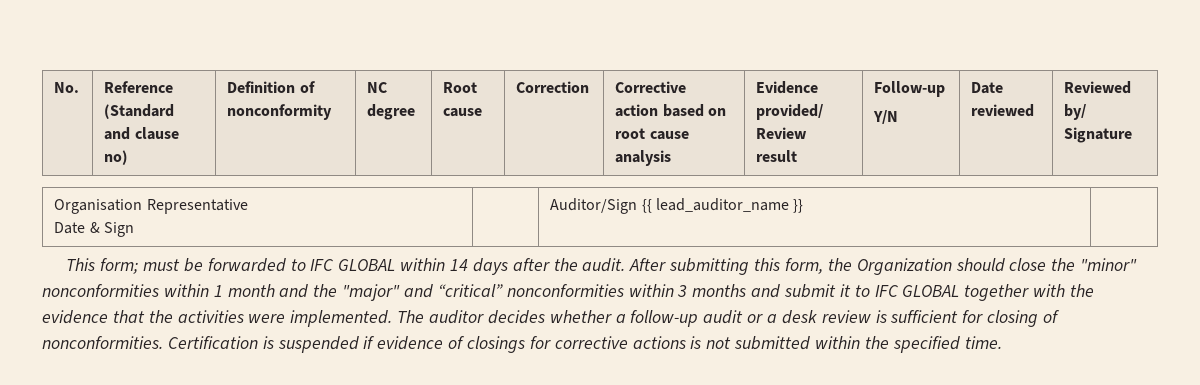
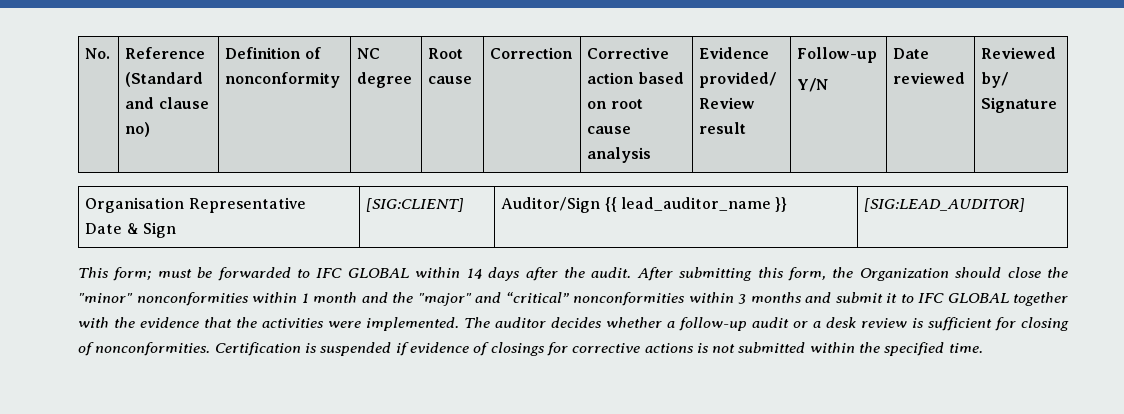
(135, 229) none -> [366,198,465,212] [SIG:CLIENT]
(804, 206) none -> [864,198,1026,212] [SIG:LEAD_AUDITOR]

